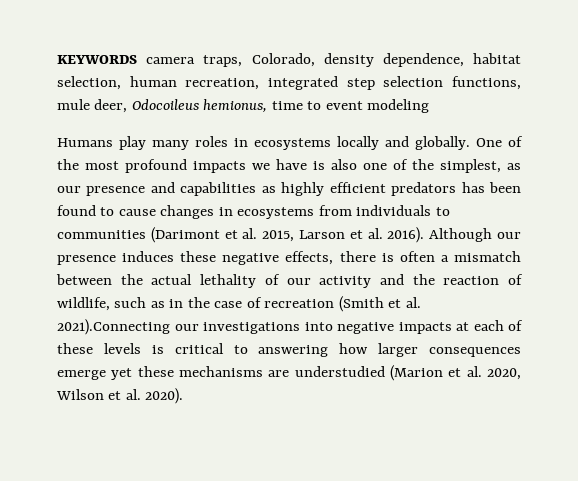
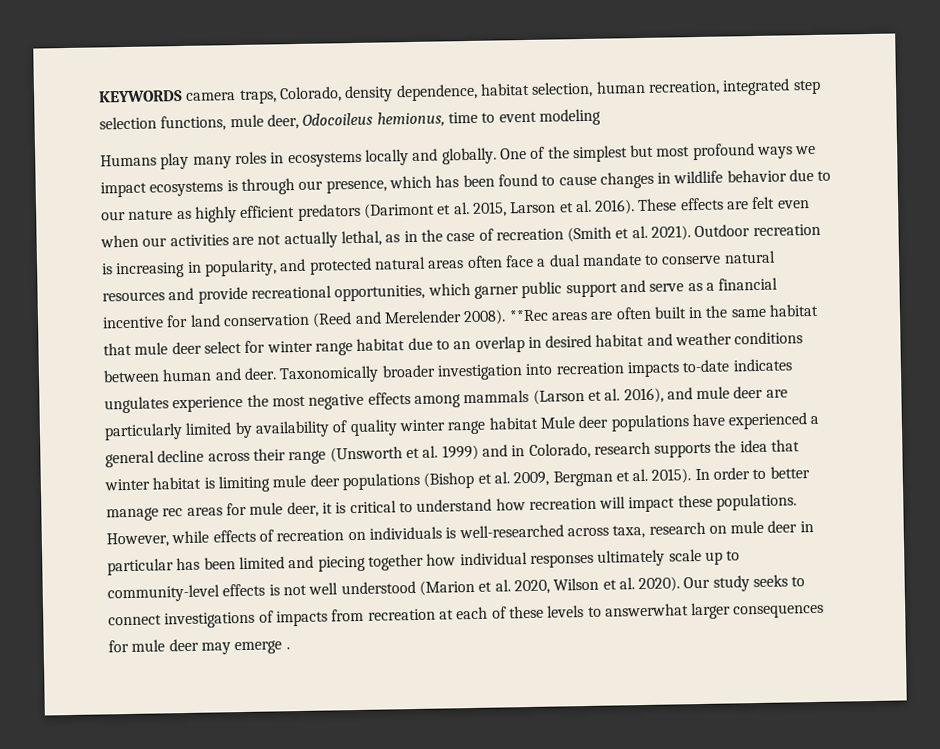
[85,159,521,173] [57,182,457,196] most profound impacts we have is also one of the simplest, as our presence and capabilities as highly efficient predators -> [572,143,817,163] [100,175,432,198] simplest but most profound ways we impact ecosystems is through our presence, which
[237,205,450,219] [57,230,146,239] ecosystems from individuals to communities -> [673,168,832,184] [101,203,361,223] wildlife behavior due to our nature as highly efficient predators
[429,228,522,242] [57,251,521,265] [56,274,523,288] [57,297,147,311] Although our presence induces these negative effects, there is often a mismatch between the actual lethality of our activity and the reaction of wildlife, such -> [637,196,810,212] [100,230,382,249] These effects are felt even when our activities are not actually lethal,
[57,319,523,335] [57,343,521,357] [57,366,385,380] 2021).Connecting our investigations into negative impacts at each of these levels is critical to answering how larger consequences emerge yet these mechanisms are understudied -> [651,223,821,241] [102,250,776,279] [102,277,779,304] [102,303,820,329] [103,331,804,356] [103,358,792,384] [104,385,788,414] [104,412,820,441] [105,439,801,468] [104,466,810,493] [106,493,798,522] [106,520,814,548] [107,548,741,576] [107,580,416,603] 2021). Outdoor recreation is increasing in popularity, and protected natural areas often face a dual mandate to conserve natural resources and provide recreational opportunities, which garner public support and serve as a financial incentive for land conservation (Reed and Merelender 2008). **Rec areas are often built in the same habitat that mule deer select for winter range habitat due to an overlap in desired habitat and weather conditions between human and deer. Taxonomically broader investigation into recreation impacts to-date indicates ungulates experience the most negative effects among mammals (Larson et al. 2016), and mule deer are particularly limited by availability of quality winter range habitat Mule deer populations have experienced a general decline across their range (Unsworth et al. 1999) and in Colorado, research supports the idea that winter habitat is limiting mule deer populations (Bishop et al. 2009, Bergman et al. 2015). In order to better manage rec areas for mule deer, it is critical to understand how recreation will impact these populations. However, while effects of recreation on individuals is well-researched across taxa, research on mule deer in particular has been limited and piecing together how individual responses ultimately scale up to community-level effects is not well understood
(184, 396) none -> [683,574,806,592] [108,602,825,629] [108,638,290,655] Our study seeks to connect investigations of impacts from recreation at each of these levels to answerwhat larger consequences for mule deer may emerge .

